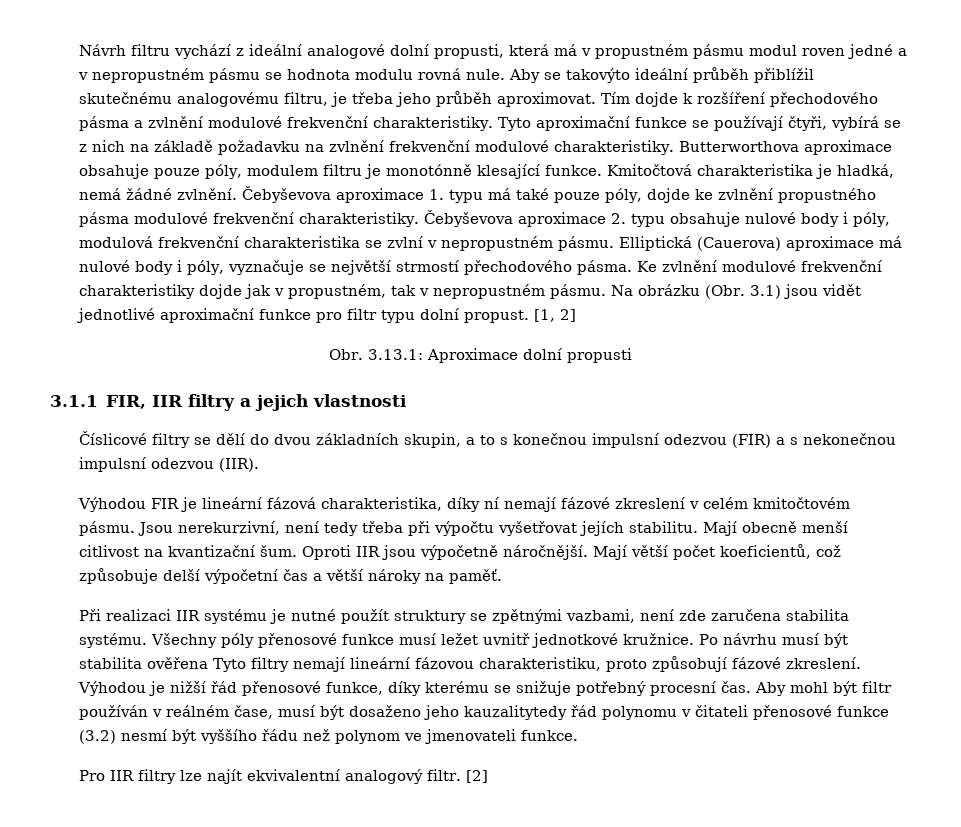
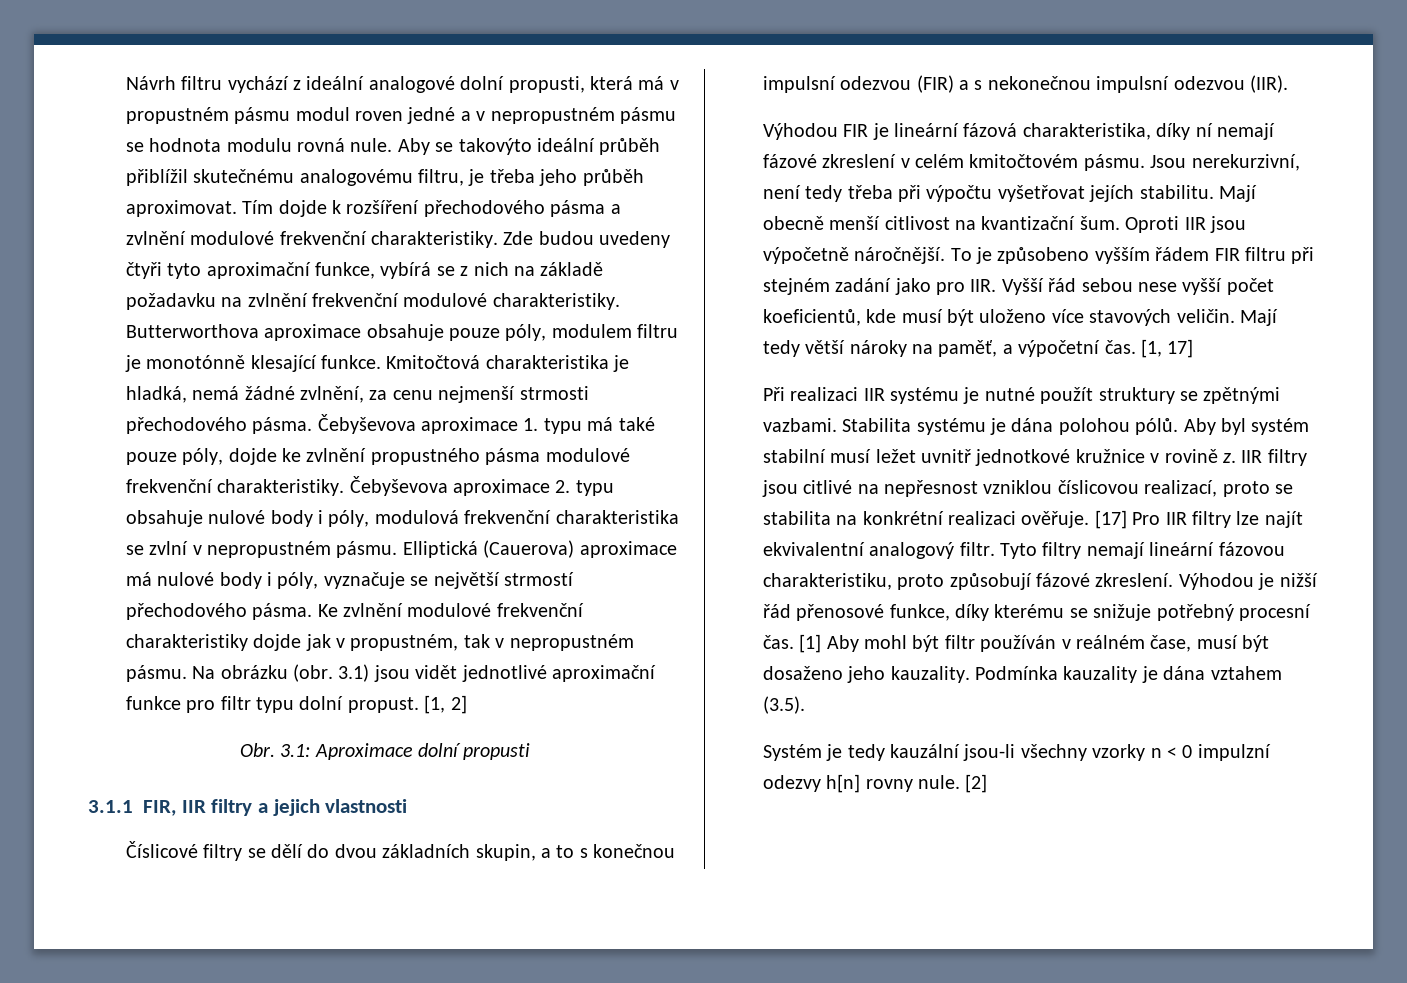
[498,116,828,131] Tyto aproximační funkce se používají čtyři, -> [503,231,671,248] [125,262,376,279] Zde budou uvedeny čtyři tyto aproximační funkce,
[177,188,238,200] zvlnění. -> [300,386,589,403] [125,417,313,434] zvlnění, za cenu nejmenší strmosti přechodového pásma.
[705,285,746,299] (Obr. -> [293,664,334,682] (obr.
[367,349,423,360] 3.13.1: -> [280,744,311,757] 3.1:
[593,544,842,560] [79,568,503,584] Mají větší počet koeficientů, což způsobuje delší výpočetní čas a větší nároky na paměť. -> [950,247,1315,264] [762,278,1274,295] [762,309,1279,326] [762,339,1194,358] To je způsobeno vyšším řádem FIR filtru při stejném zadání jako pro IIR. Vyšší řád sebou nese vyšší počet koeficientů, kde musí být uloženo více stavových veličin. Mají tedy větší nároky na paměť, a výpočetní čas. [1, 17]
[566,609,850,623] [79,633,849,648] [79,657,209,669] vazbami, není zde zaručena stabilita systému. Všechny póly přenosové funkce musí ležet uvnitř jednotkové kružnice. Po návrhu musí být stabilita ověřena -> [762,418,1310,435] [762,449,1307,466] [761,480,1294,497] [762,510,1303,529] [762,542,995,559] vazbami. Stabilita systému je dána polohou pólů. Aby byl systém stabilní musí ležet uvnitř jednotkové kružnice v rovině z. IIR filtry jsou citlivé na nepřesnost vzniklou číslicovou realizací, proto se stabilita na konkrétní realizaci ověřuje. [17] Pro IIR filtry lze najít ekvivalentní analogový filtr.
(752, 687) none -> [799,634,822,653] [1]
[464,705,890,720] [79,729,579,744] [79,769,462,784] kauzalitytedy řád polynomu v čitateli přenosové funkce (3.2) nesmí být vyššího řádu než polynom ve jmenovateli funkce. // Pro IIR filtry lze najít ekvivalentní analogový filtr. -> [890,666,1282,683] [762,696,805,714] [762,744,1271,761] [762,774,961,793] kauzality. Podmínka kauzality je dána vztahem (3.5). // Systém je tedy kauzální jsou-li všechny vzorky n < 0 impulzní odezvy h[n] rovny nule.

